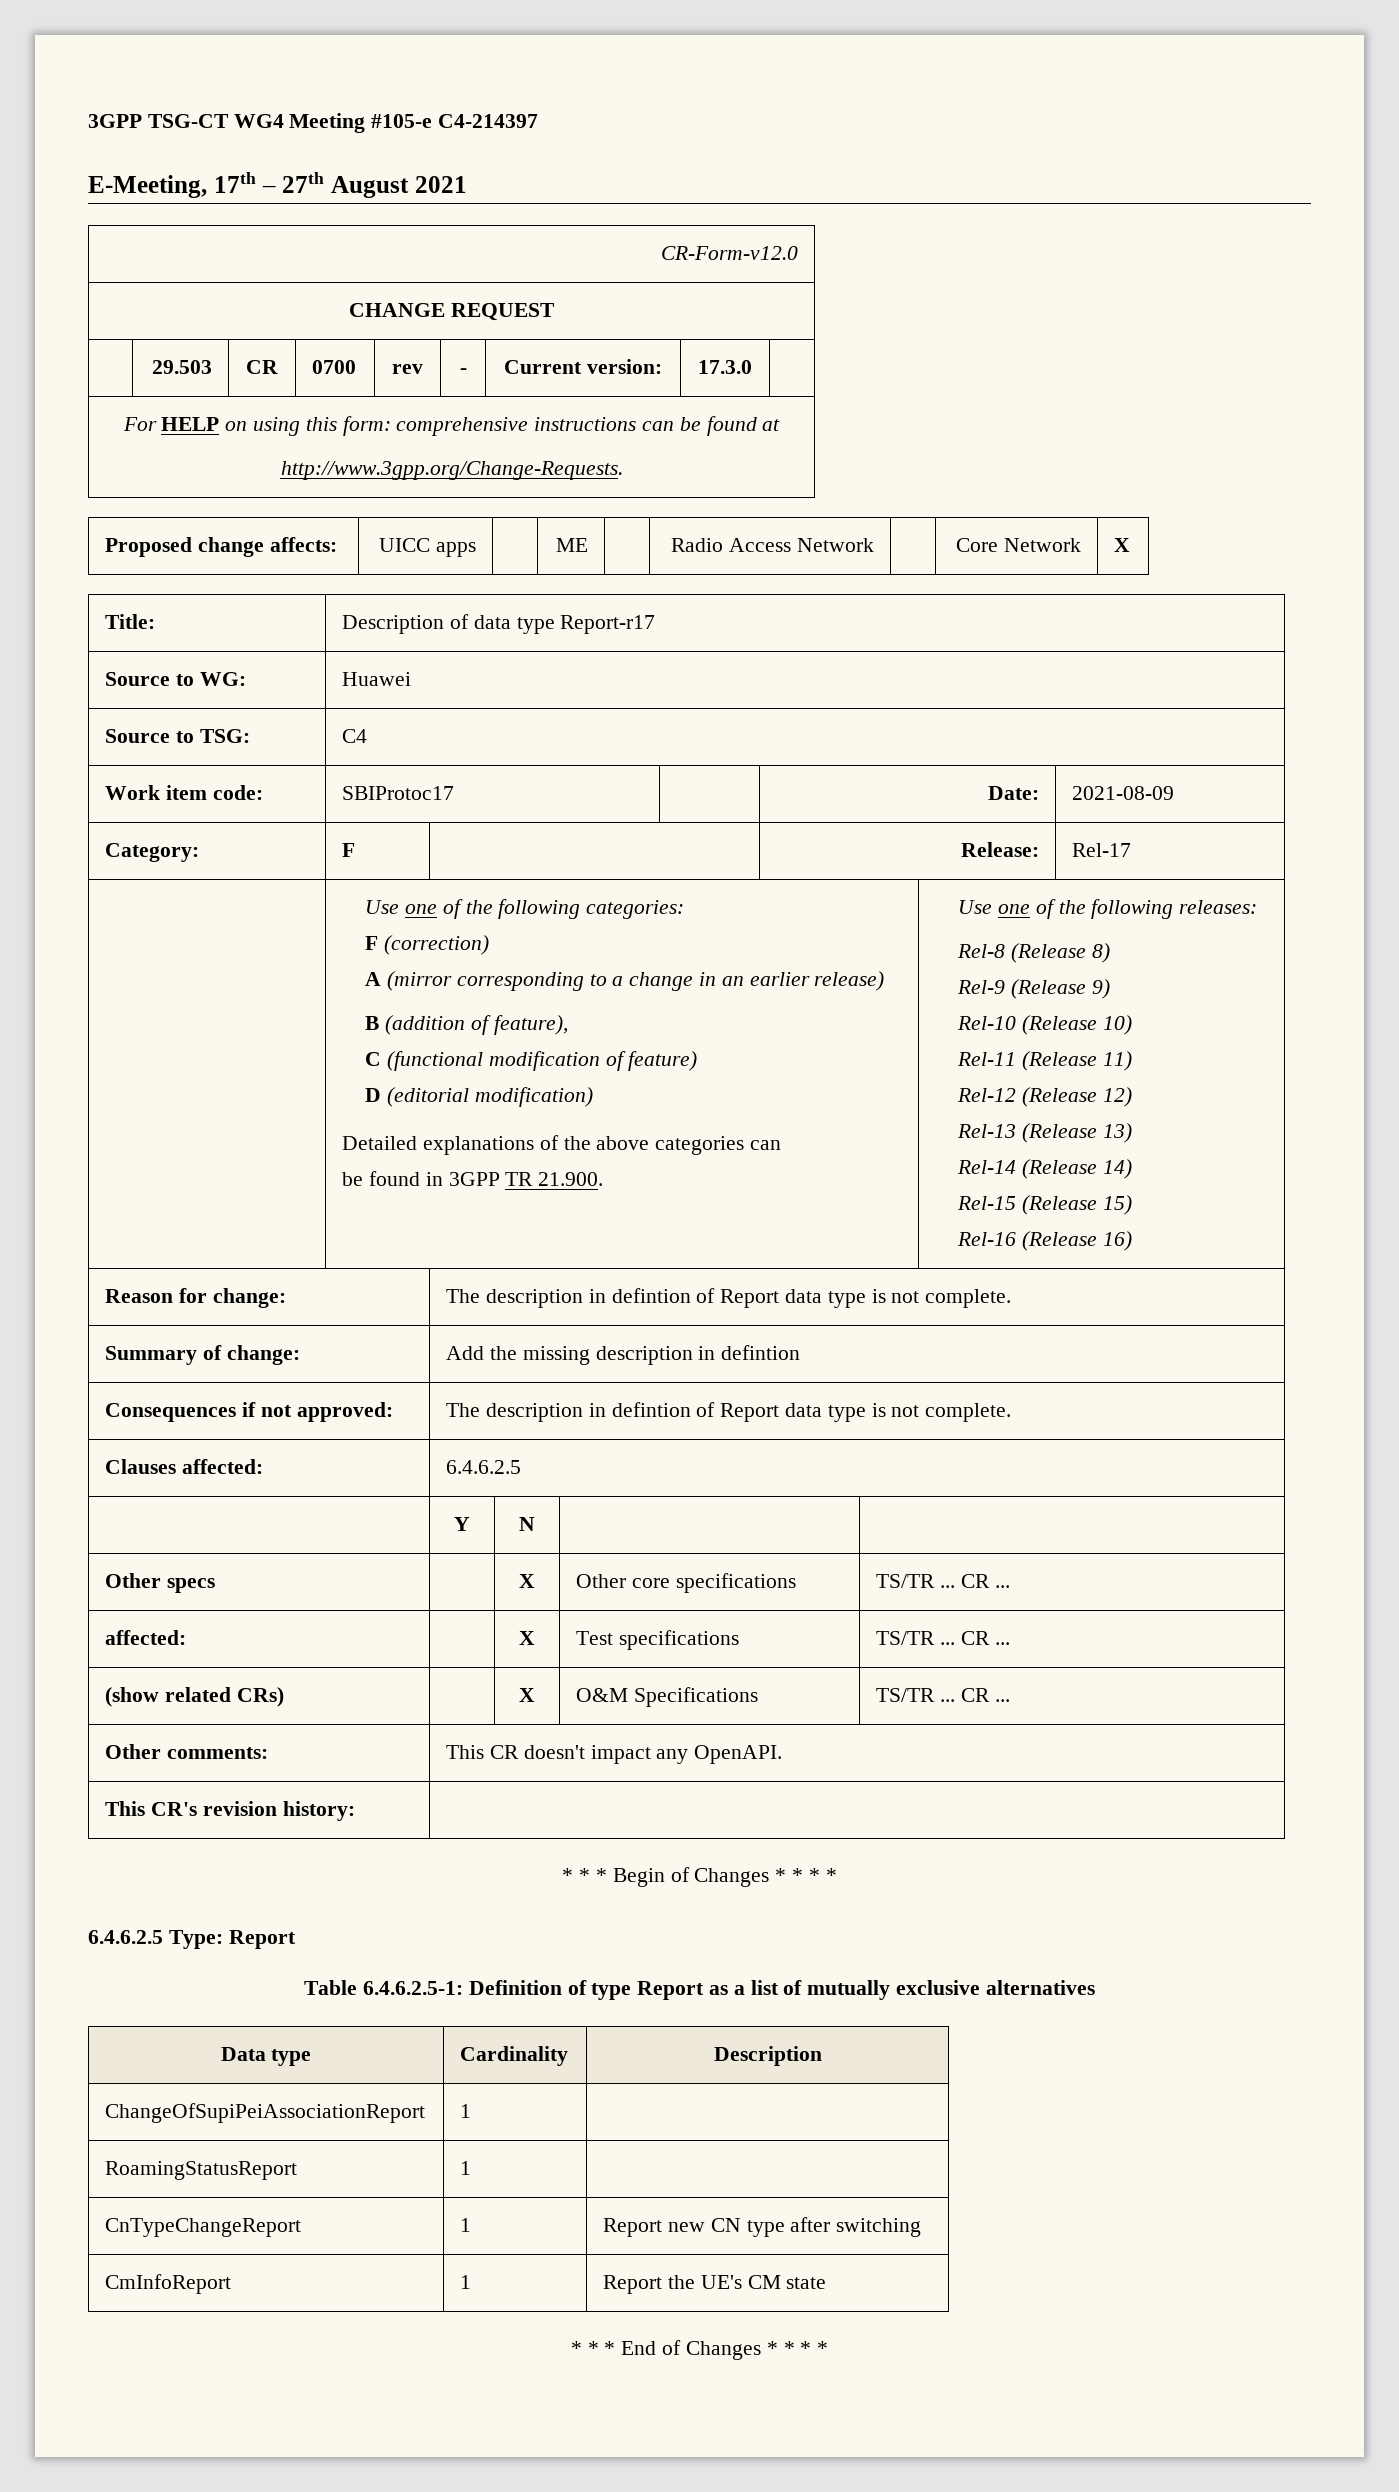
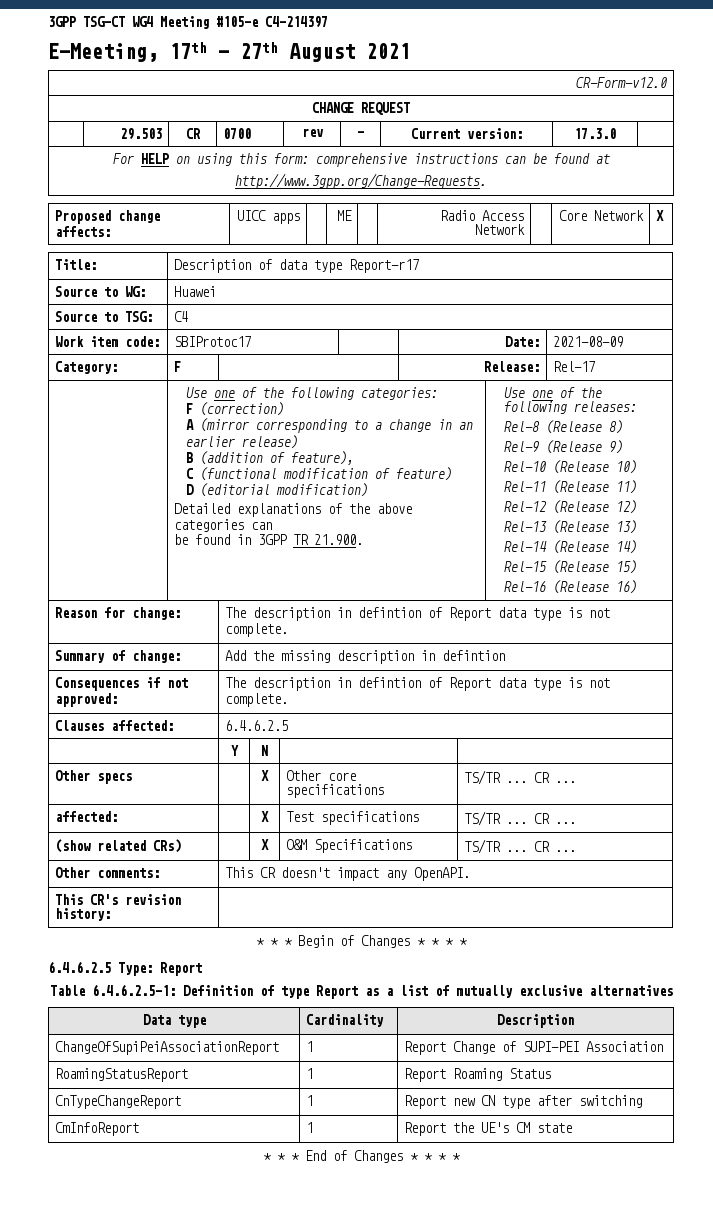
(472, 2111) none -> [404,1041,664,1055] Report Change of SUPI-PEI Association
(472, 2168) none -> [404,1068,552,1082] Report Roaming Status

